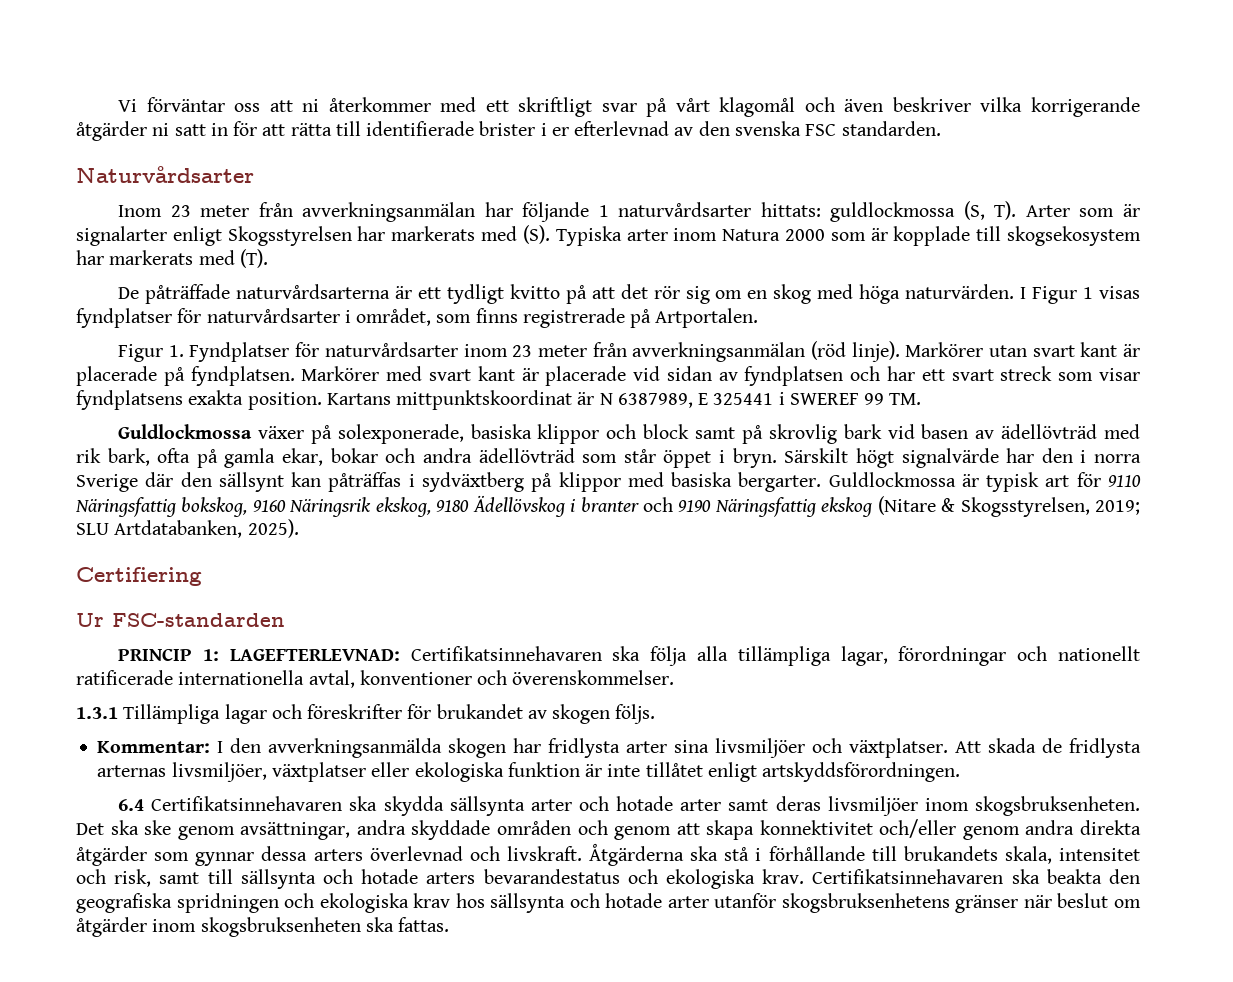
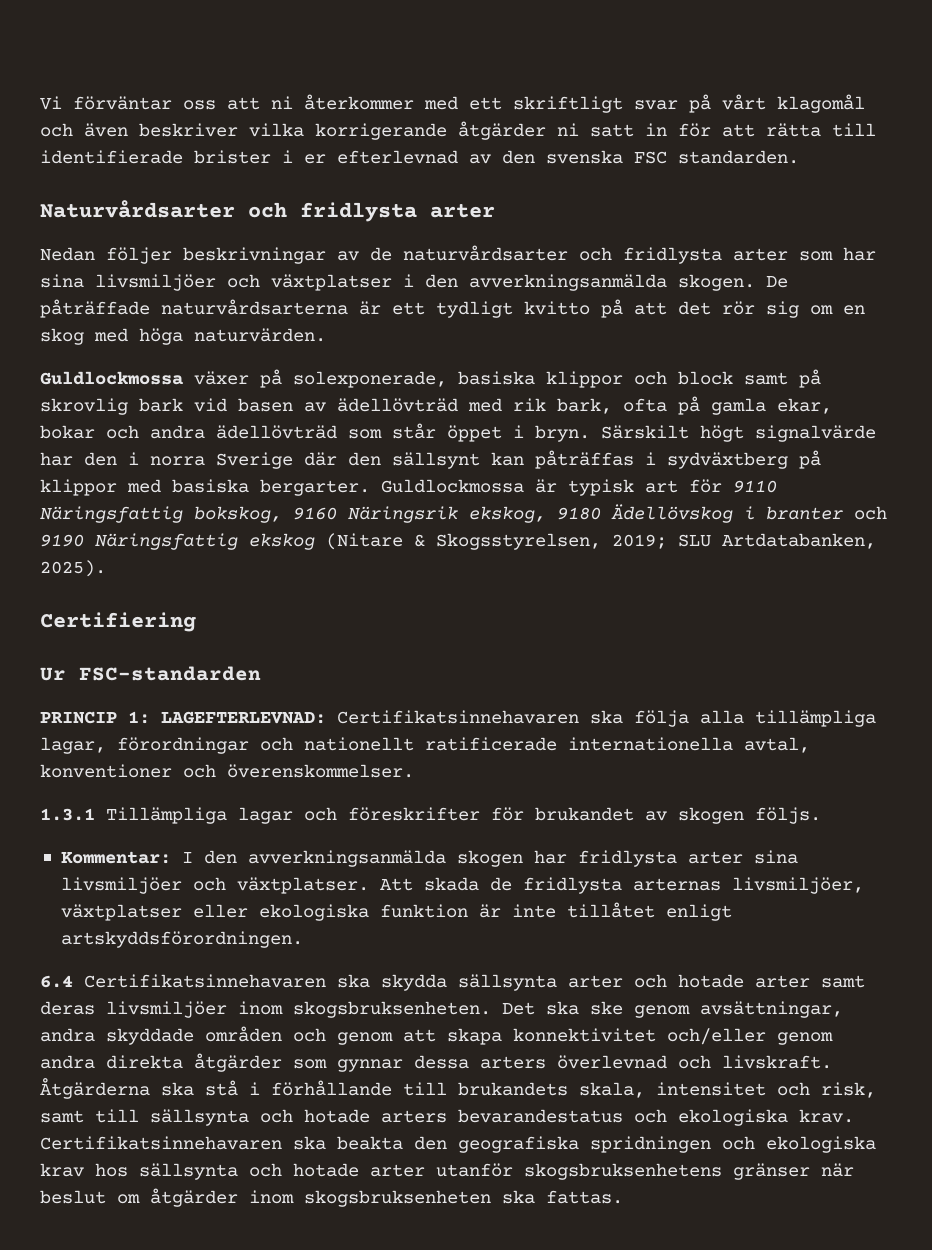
[118,201,1140,222] [76,225,1141,246] [76,249,268,268] // Inom 23 meter från avverkningsanmälan har följande 1 naturvårdsarter hittats: guldlockmossa (S, T). Arter som är signalarter enligt Skogsstyrelsen har markerats med (S). Typiska arter inom Natura 2000 som är kopplade till skogsekosystem har markerats med (T). // -> [248,202,495,222] [40,245,876,264] [40,274,755,291] och fridlysta arter // Nedan följer beskrivningar av de naturvårdsarter och fridlysta arter som har sina livsmiljöer och växtplatser i den avverkningsanmälda skogen.
[1020,286,1140,304] [76,308,759,328] [118,341,1141,362] [76,366,1140,386] [76,390,922,410] I Figur 1 visas fyndplatser för naturvårdsarter i området, som finns registrerade på Artportalen. // Figur 1. Fyndplatser för naturvårdsarter inom 23 meter från avverkningsanmälan (röd linje). Markörer utan svart kant är placerade på fyndplatsen. Markörer med svart kant är placerade vid sidan av fyndplatsen och har ett svart streck som visar fyndplatsens exakta position. Kartans mittpunktskoordinat är N 6387989, E 325441 i SWEREF 99 TM. -> (326, 335) none

